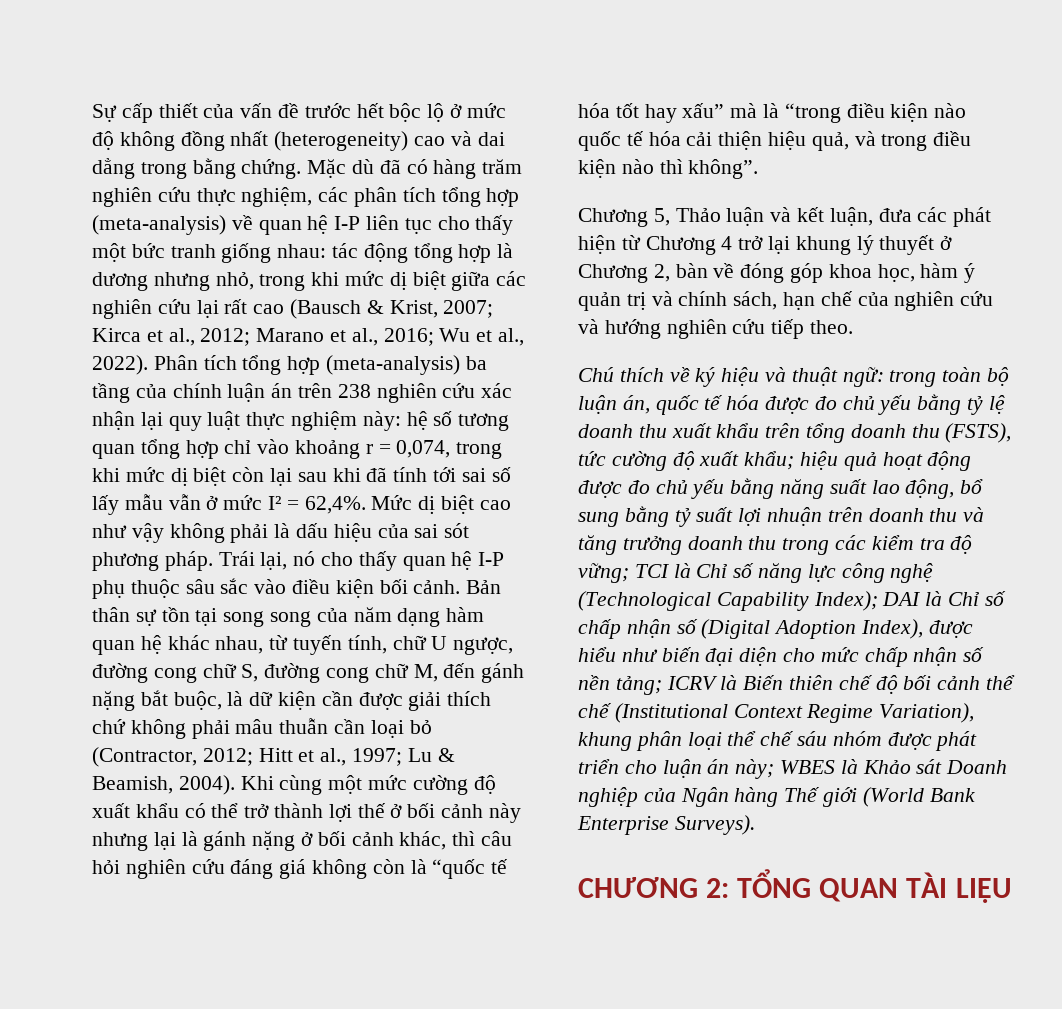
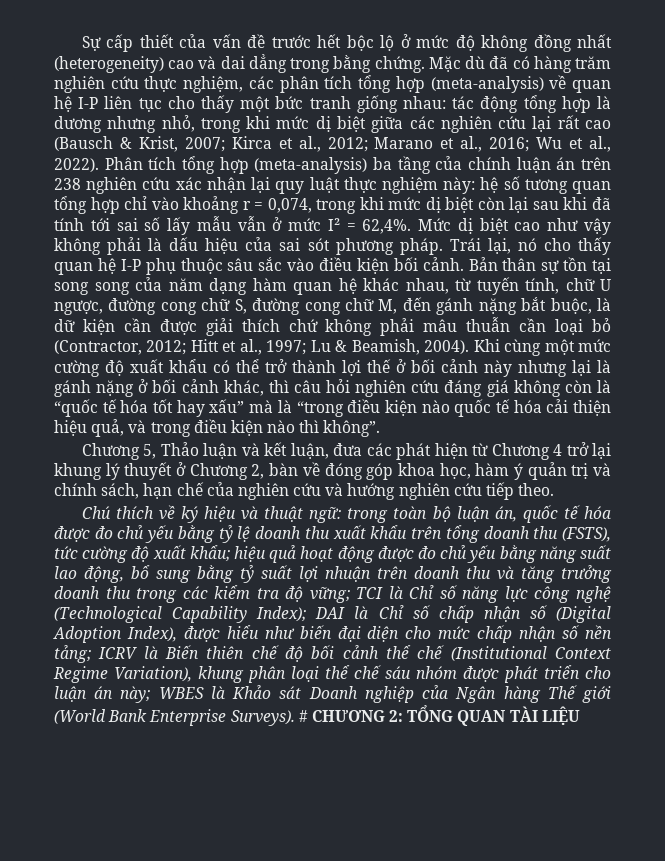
(755, 825) // -> [298,710,308,722] #

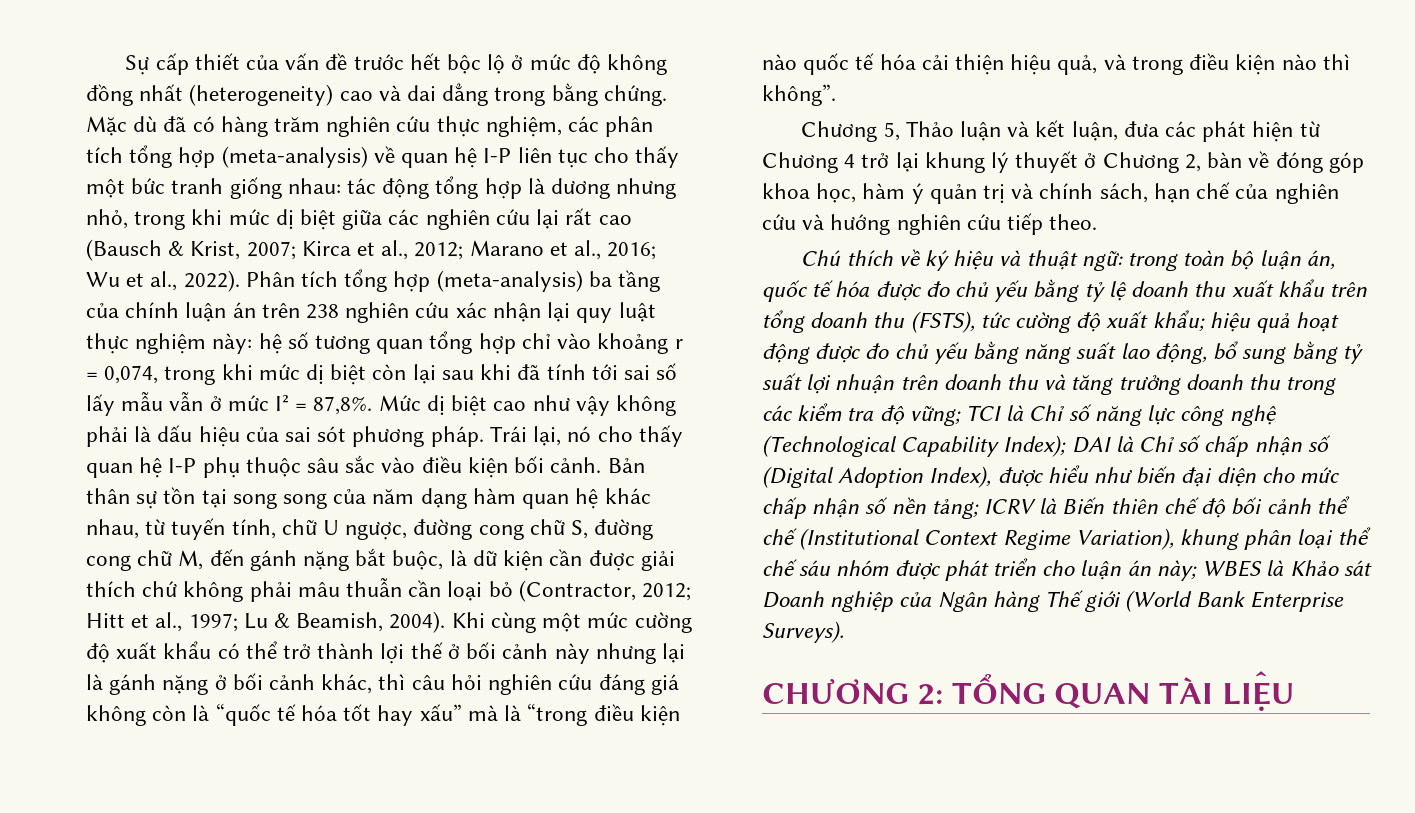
[362,219,412,234] 62,4%. -> [313,396,373,415] 87,8%.
[298,710,308,722] # -> (844, 632) //

